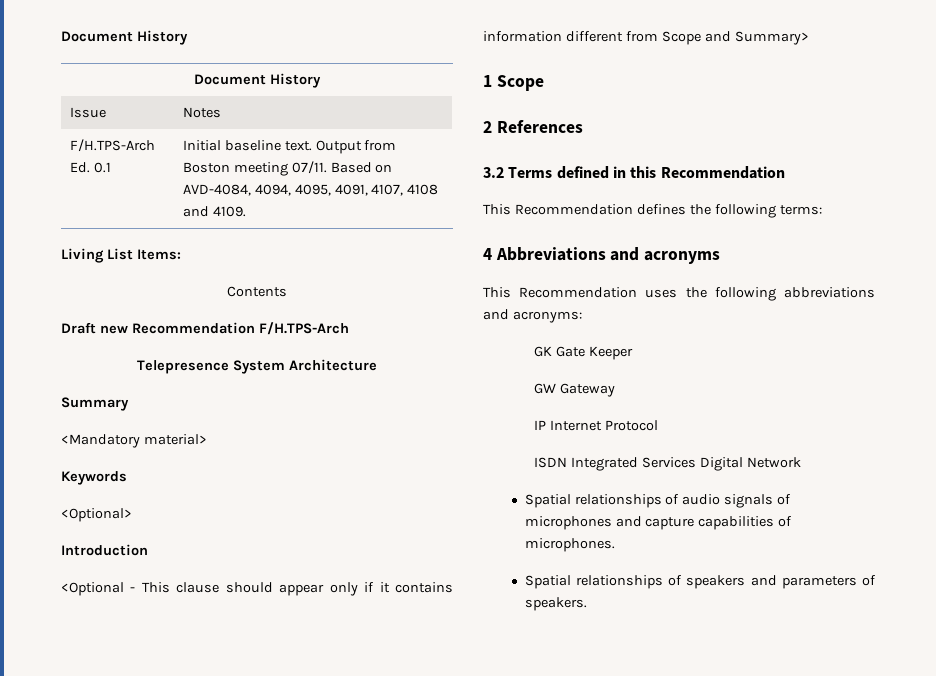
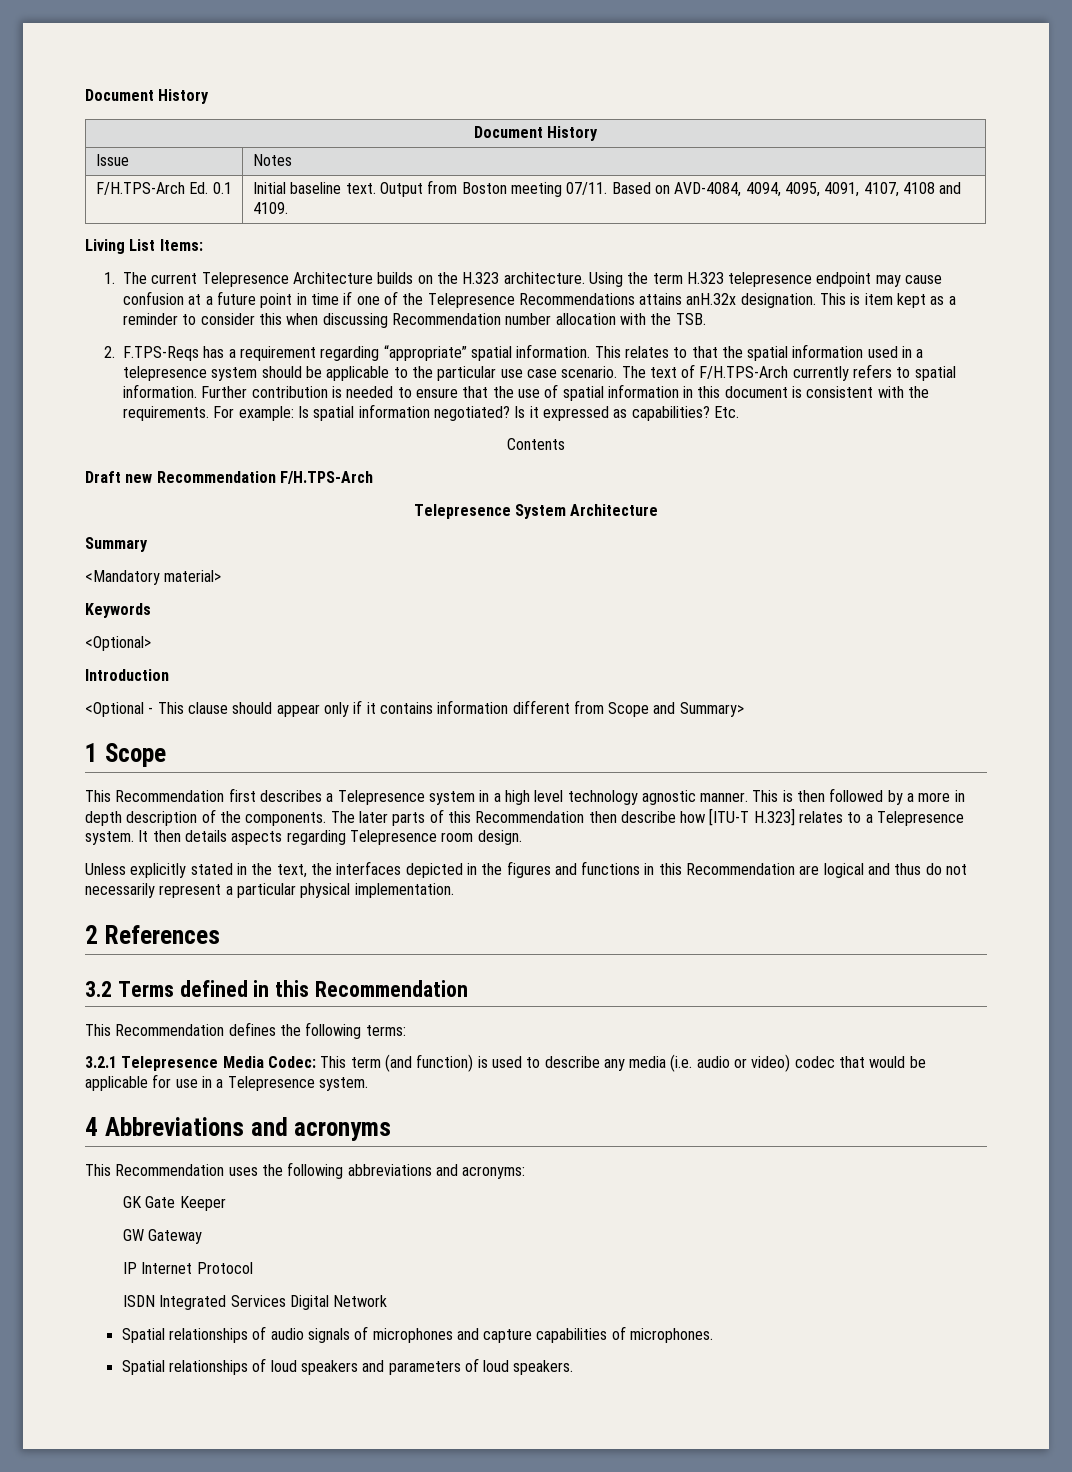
(181, 254) none -> [104,272,943,287] [123,291,956,308] [123,313,706,328] [104,344,924,361] [123,364,956,381] [123,384,930,401] [123,404,739,421] // 1. The current Telepresence Architecture builds on the H.323 architecture. Using the term H.323 telepresence endpoint may cause confusion at a future point in time if one of the Telepresence Recommendations attains anH.32x designation. This is item kept as a reminder to consider this when discussing Recommendation number allocation with the TSB. // 2. F.TPS-Reqs has a requirement regarding “appropriate” spatial information. This relates to that the spatial information used in a telepresence system should be applicable to the particular use case scenario. The text of F/H.TPS-Arch currently refers to spatial information. Further contribution is needed to ensure that the use of spatial information in this document is consistent with the requirements. For example: Is spatial information negotiated? Is it expressed as capabilities? Etc.
(544, 83) none -> [85,788,965,805] [85,808,965,826] [85,830,522,845] [85,861,968,878] [85,883,454,898] // This Recommendation first describes a Telepresence system in a high level technology agnostic manner. This is then followed by a more in depth description of the components. The later parts of this Recommendation then describe how [ITU-T H.323] relates to a Telepresence system. It then details aspects regarding Telepresence room design. // Unless explicitly stated in the text, the interfaces depicted in the figures and functions in this Recommendation are logical and thus do not necessarily represent a particular physical implementation.
(822, 210) none -> [85,1054,926,1072] [85,1074,368,1091] // 3.2.1 Telepresence Media Codec: This term (and function) is used to describe any media (i.e. audio or video) codec that would be applicable for use in a Telepresence system.
(683, 580) none -> [270,1360,297,1372] loud
(876, 580) none -> [483,1360,510,1372] loud

